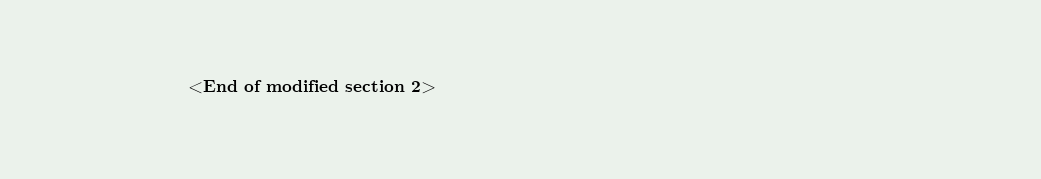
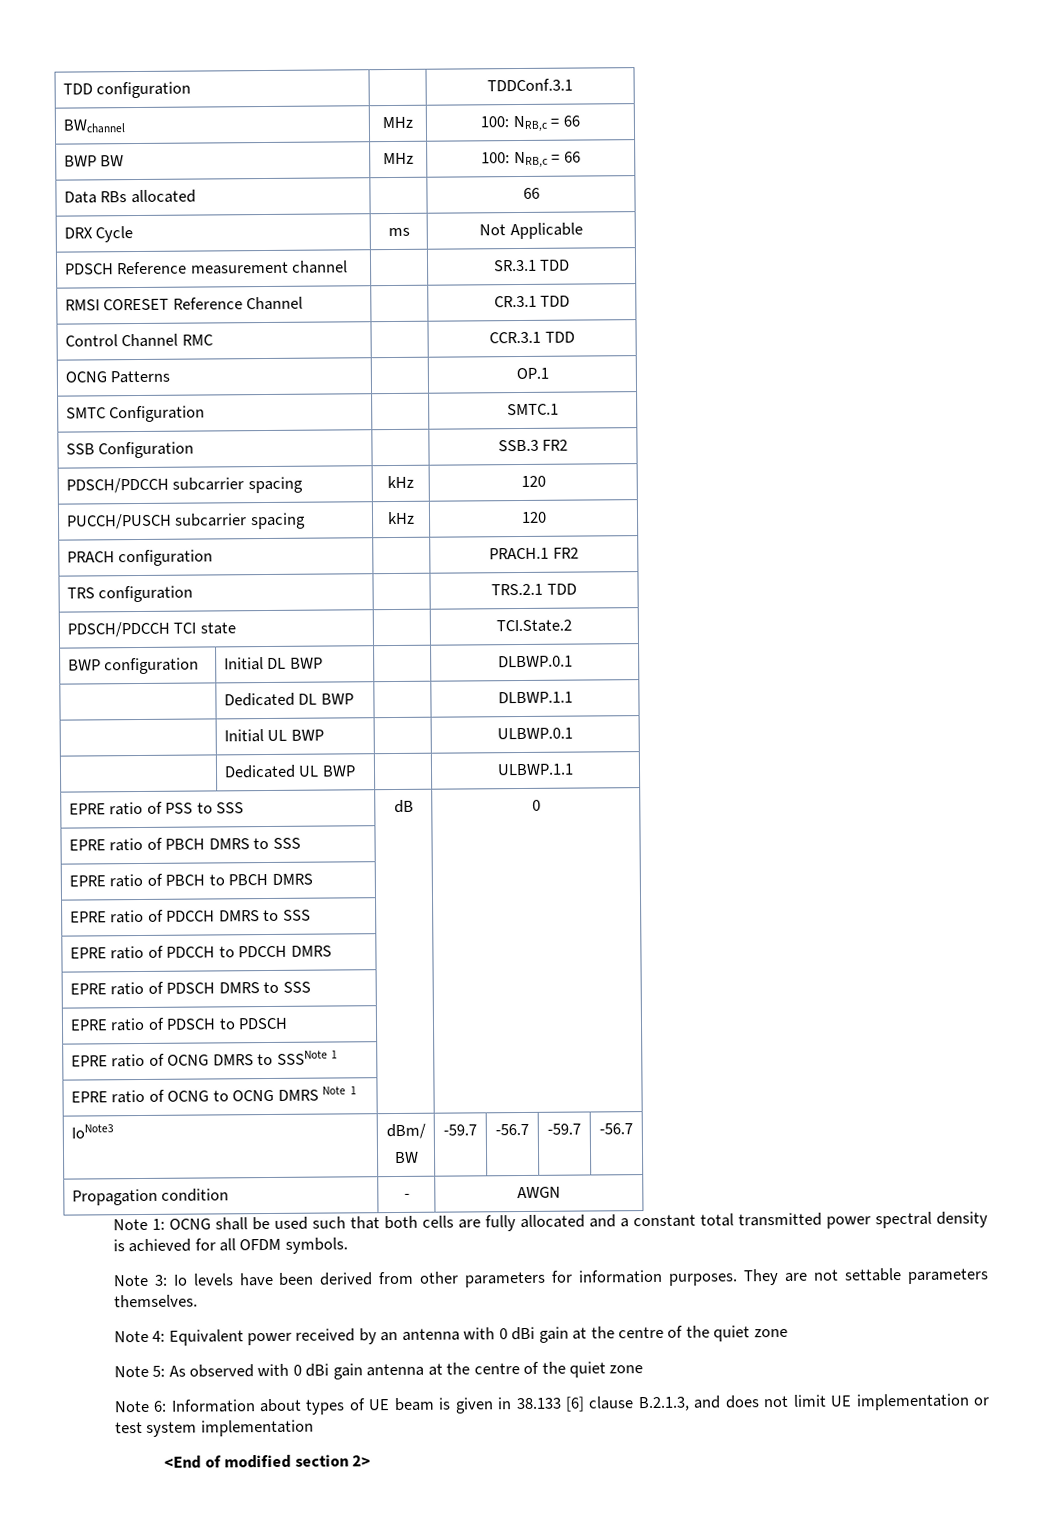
(187, 87) none -> [62,81,192,99] [487,78,573,92] [62,119,125,134] [382,116,413,129] [480,115,580,132] [63,155,125,167] [383,152,414,165] [481,151,581,168] [63,189,196,204] [522,187,540,199] [63,226,134,243] [387,227,410,237] [479,222,583,240] [64,260,349,275] [492,259,571,272] [64,296,304,311] [493,295,571,308] [64,333,213,348] [489,331,575,344] [64,370,171,384] [515,367,549,380] [65,405,206,423] [507,403,559,416] [65,441,195,459] [497,439,569,452] [65,476,303,494] [387,475,414,489] [520,475,546,488] [65,512,306,530] [387,511,415,525] [520,511,547,523] [66,549,214,567] [489,547,579,560] [66,585,194,603] [491,583,577,596] [66,621,236,638] [496,619,572,633] [67,657,200,675] [223,657,323,671] [497,655,573,668] [223,692,354,707] [497,691,573,704] [223,729,324,743] [497,727,573,740] [223,764,356,779] [497,763,574,776] [68,801,245,816] [393,799,414,814] [531,799,541,811] [68,837,301,852] [68,873,313,888] [69,909,311,924] [69,945,332,960] [69,981,311,996] [69,1017,289,1032] [70,1050,339,1068] [70,1086,357,1104] [70,1124,114,1139] [385,1123,426,1140] [393,1151,419,1164] [443,1124,477,1136] [495,1123,529,1136] [547,1123,581,1135] [599,1123,633,1135] [71,1188,230,1206] [403,1193,410,1199] [517,1186,561,1199] [112,1211,988,1232] [112,1237,348,1254] [112,1268,990,1288] [113,1294,198,1308] [113,1325,788,1346] [113,1361,644,1380] [113,1393,990,1415] [114,1419,314,1437] TDD configuration | | TDDConf.3.1 // BWchannel | MHz | 100: NRB,c = 66 // BWP BW | MHz | 100: NRB,c = 66 // Data RBs allocated | | 66 // DRX Cycle | ms | Not Applicable // PDSCH Reference measurement channel | | SR.3.1 TDD // RMSI CORESET Reference Channel | | CR.3.1 TDD // Control Channel RMC | | CCR.3.1 TDD // OCNG Patterns | | OP.1 // SMTC Configuration | | SMTC.1 // SSB Configuration | | SSB.3 FR2 // PDSCH/PDCCH subcarrier spacing | kHz | 120 // PUCCH/PUSCH subcarrier spacing | kHz | 120 // PRACH configuration | | PRACH.1 FR2 // TRS configuration | | TRS.2.1 TDD // PDSCH/PDCCH TCI state | | TCI.State.2 // BWP configuration | Initial DL BWP | | DLBWP.0.1 // | Dedicated DL BWP | | DLBWP.1.1 // | Initial UL BWP | | ULBWP.0.1 // | Dedicated UL BWP | | ULBWP.1.1 // EPRE ratio of PSS to SSS | dB | 0 // EPRE ratio of PBCH DMRS to SSS | | // EPRE ratio of PBCH to PBCH DMRS | | // EPRE ratio of PDCCH DMRS to SSS | | // EPRE ratio of PDCCH to PDCCH DMRS | | // EPRE ratio of PDSCH DMRS to SSS | | // EPRE ratio of PDSCH to PDSCH | | // EPRE ratio of OCNG DMRS to SSSNote 1 | | // EPRE ratio of OCNG to OCNG DMRS Note 1 | | // IoNote3 | dBm/ // BW | -59.7 | -56.7 | -59.7 | -56.7 // Propagation condition | - | AWGN // Note 1: OCNG shall be used such that both cells are fully allocated and a constant total transmitted power spectral density is achieved for all OFDM symbols. // Note 3: Io levels have been derived from other parameters for information purposes. They are not settable parameters themselves. // Note 4: Equivalent power received by an antenna with 0 dBi gain at the centre of the quiet zone // Note 5: As observed with 0 dBi gain antenna at the centre of the quiet zone // Note 6: Information about types of UE beam is given in 38.133 [6] clause B.2.1.3, and does not limit UE implementation or test system implementation //

